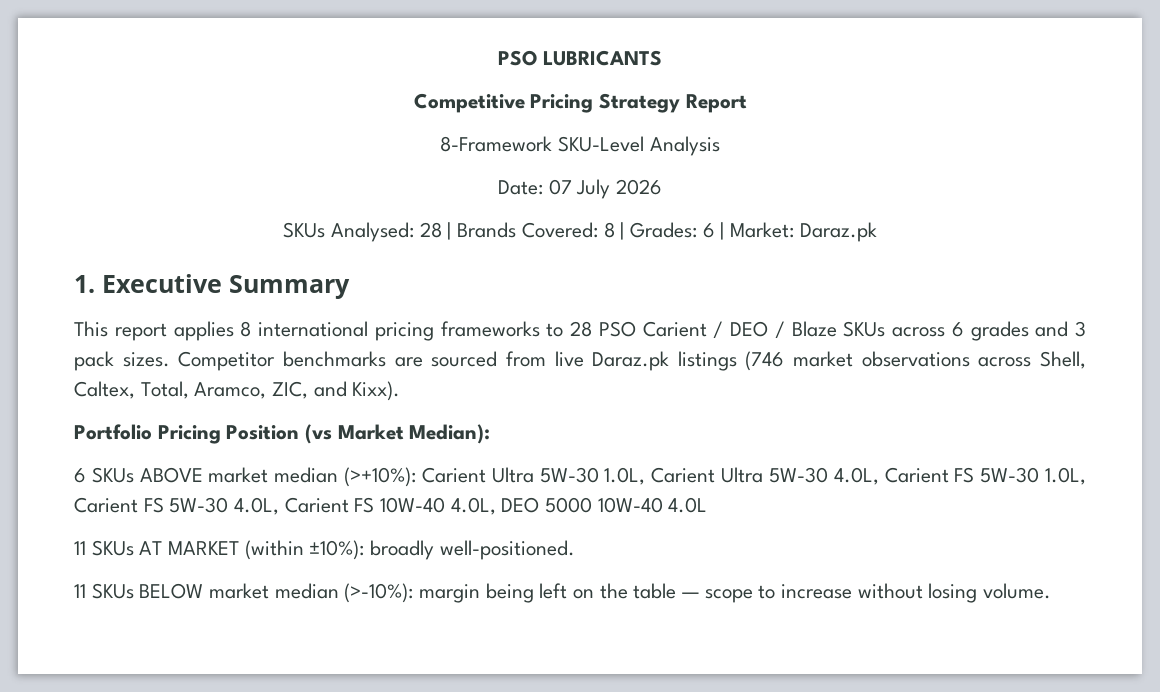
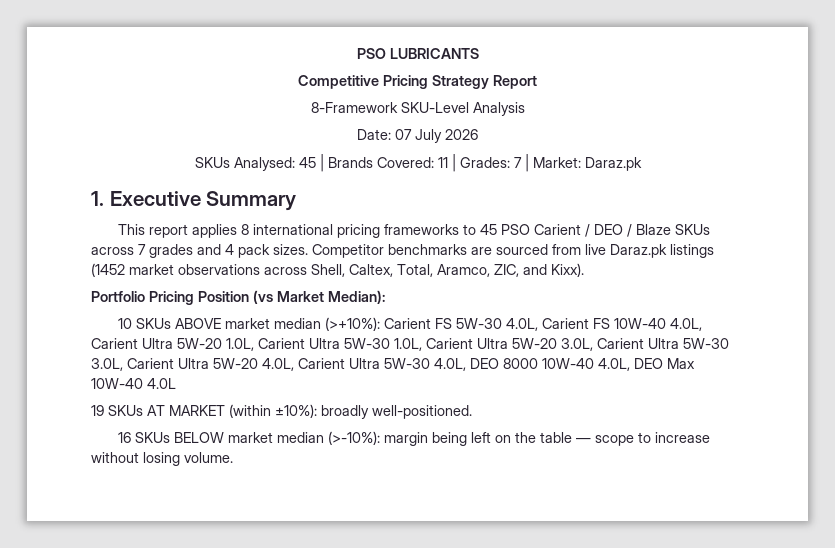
[419,222,442,238] 28 -> [298,157,316,168] 45
[603,222,615,238] 8 -> [437,157,448,168] 11
[702,223,715,238] 6 -> [513,157,522,168] 7
[570,321,592,337] 28 -> [479,224,497,235] 45
[951,322,964,337] 6 -> [138,244,146,255] 7
[1075,321,1086,337] 3 -> [225,244,234,255] 4
[745,351,785,371] (746 -> [91,263,125,277] (1452
[74,468,86,483] 6 -> [117,318,132,329] 10
[491,467,1087,485] [74,497,138,513] Ultra 5W-30 1.0L, Carient Ultra 5W-30 4.0L, Carient FS 5W-30 1.0L, Carient -> (431, 323) none
[501,497,593,513] DEO 5000 -> [91,338,729,351] [91,358,695,371] Carient Ultra 5W-20 1.0L, Carient Ultra 5W-30 1.0L, Carient Ultra 5W-20 3.0L, Carient Ultra 5W-30 3.0L, Carient Ultra 5W-20 4.0L, Carient Ultra 5W-30 4.0L, DEO 8000 10W-40 4.0L, DEO Max
[74,541,86,555] 11 -> [91,405,104,416] 19
[74,584,86,598] 11 -> [117,432,131,443] 16

